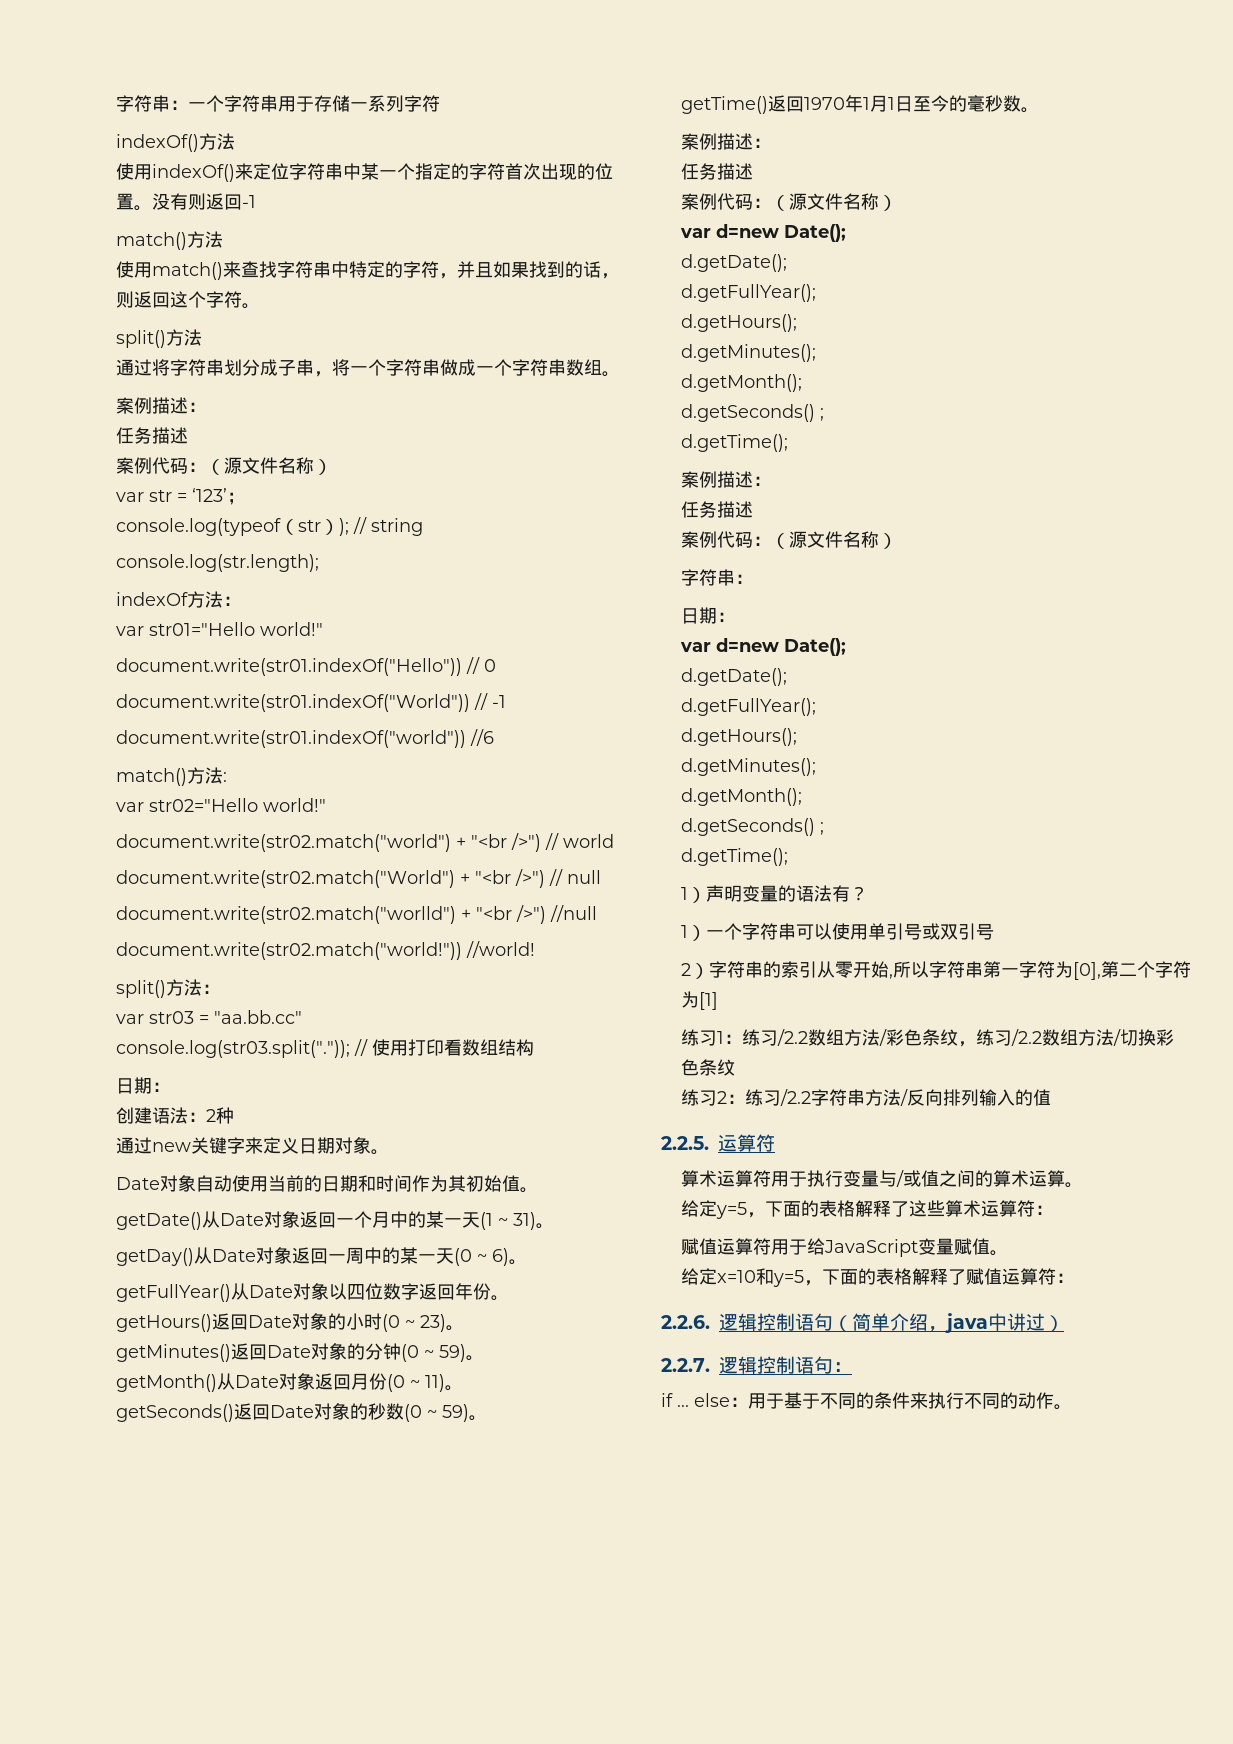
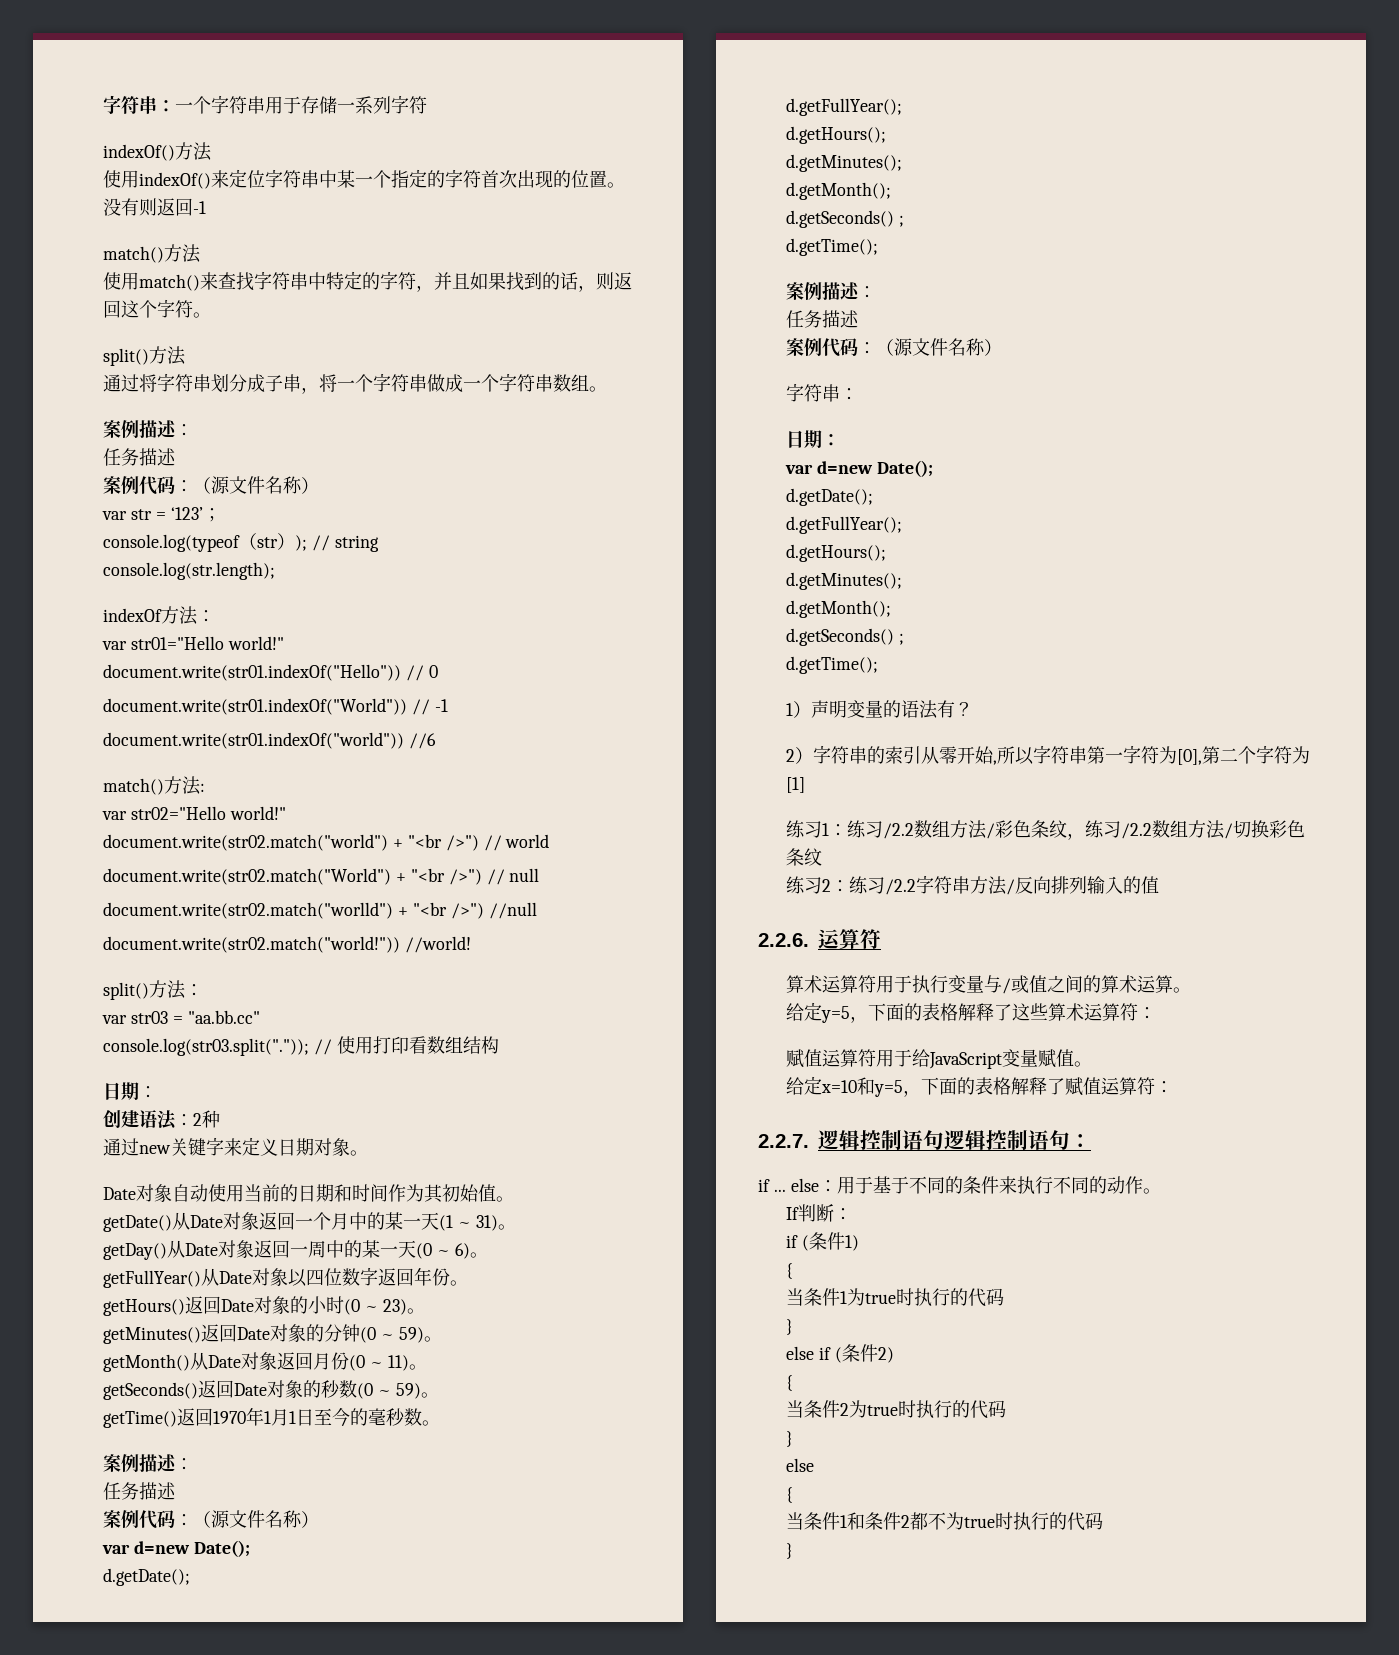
[680,923,994,941] // 1）一个字符串可以使用单引号或双引号 -> (974, 709) none
[661,1136,709,1150] 2.2.5. -> [758,933,809,947] 2.2.6.
[661,1313,1064,1333] [661,1358,710,1372] 2.2.6.逻辑控制语句（简单介绍，java中讲过） // 2.2.7. -> [758,1130,944,1150] 2.2.7.逻辑控制语句
(1072, 1407) none -> [786,1204,853,1222] [786,1232,860,1251] [786,1263,794,1279] [786,1288,1005,1307] [786,1319,794,1335] [786,1344,894,1363] [786,1375,794,1391] [786,1400,1007,1419] [786,1431,794,1447] [786,1458,815,1472] [786,1487,794,1503] [786,1512,1104,1531] [786,1543,794,1559] // If判断： // if (条件1) // { // 当条件1为true时执行的代码 // } // else if (条件2) // { // 当条件2为true时执行的代码 // } // else // { // 当条件1和条件2都不为true时执行的代码 // }

